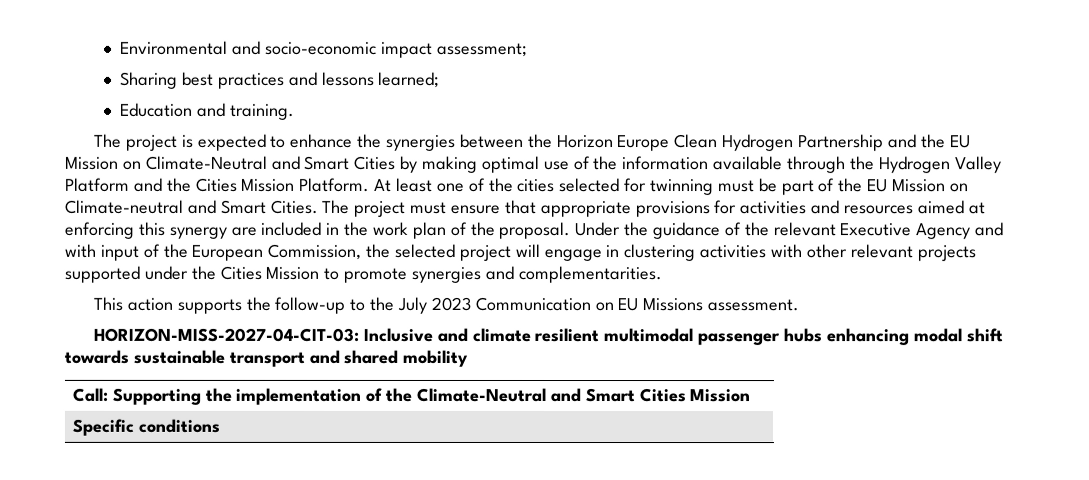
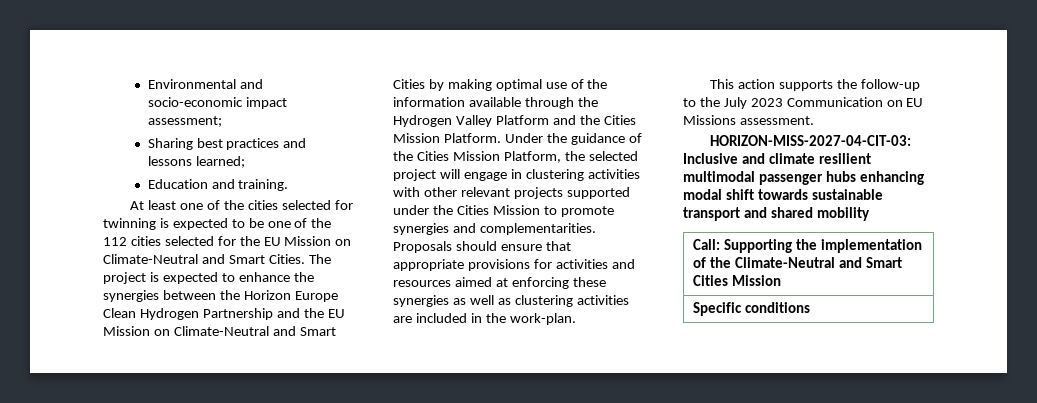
(295, 111) none -> [130,200,353,210] [103,218,332,230] [103,236,352,246] [103,254,305,264] At least one of the cities selected for twinning is expected to be one of the 112 cities selected for the EU Mission on Climate-Neutral and Smart Cities.
[374,177,969,196] [65,199,986,218] [65,221,572,240] At least one of the cities selected for twinning must be part of the EU Mission on Climate-neutral and Smart Cities. The project must ensure that appropriate provisions for activities and resources aimed at enforcing this synergy are included in the work plan of the proposal. -> (501, 138) none
[773,222,1005,240] [64,243,362,261] relevant Executive Agency and with input of the European Commission, -> [416,151,561,163] Cities Mission Platform,
(662, 274) none -> [393,241,571,253] [393,259,635,271] [393,277,606,289] [393,295,629,307] [393,313,576,325] Proposals should ensure that appropriate provisions for activities and resources aimed at enforcing these synergies as well as clustering activities are included in the work-plan.

